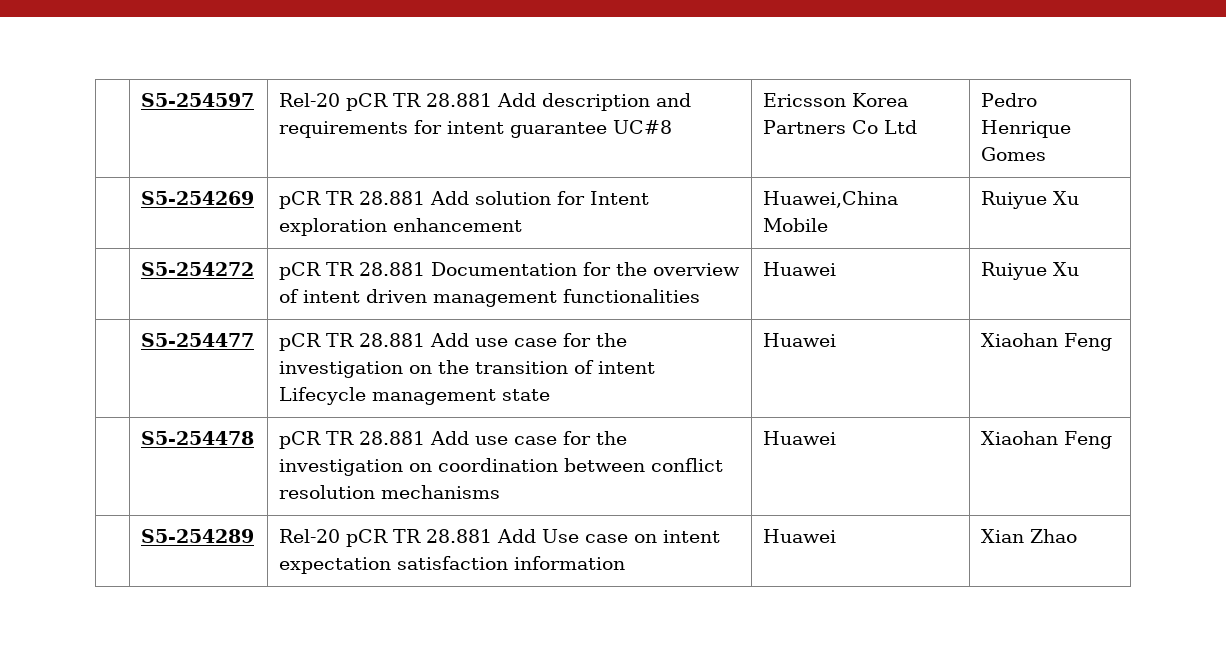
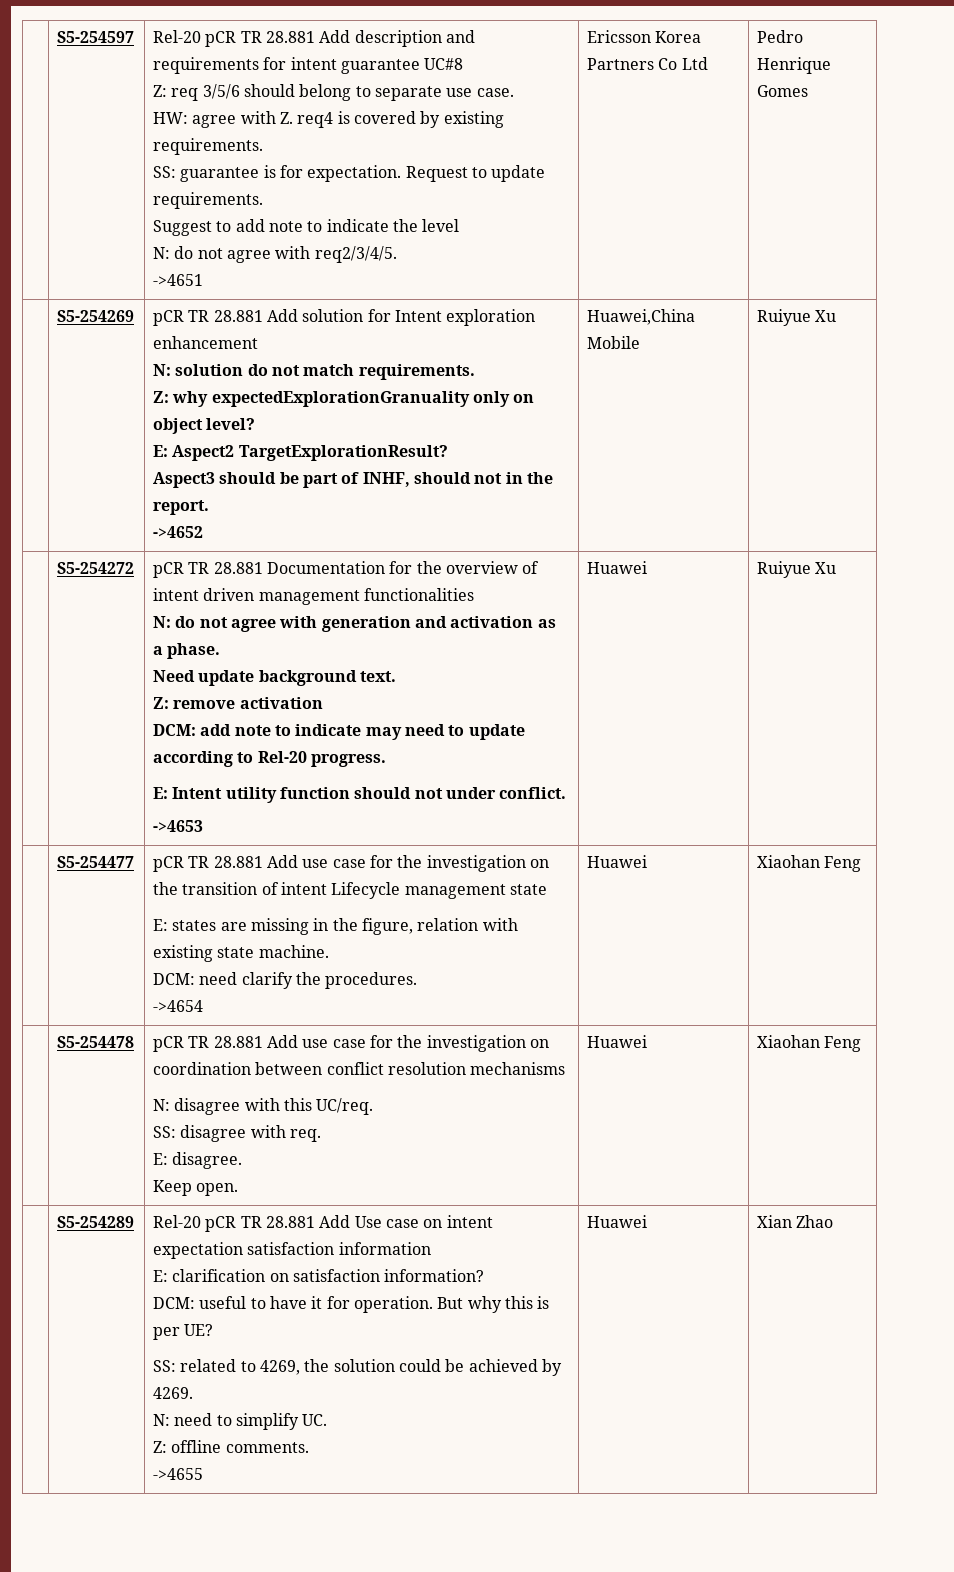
(673, 127) none -> [153,84,514,101] [153,111,504,128] [153,138,264,155] [153,165,546,182] [153,192,264,209] [153,219,460,236] [153,246,397,263] [153,274,204,286] // Z: req 3/5/6 should belong to separate use case. // HW: agree with Z. req4 is covered by existing requirements. // SS: guarantee is for expectation. Request to update requirements. // Suggest to add note to indicate the level // N: do not agree with req2/3/4/5. // ->4651
(523, 225) none -> [153,364,475,380] [153,391,535,407] [153,418,256,434] [153,445,448,461] [153,472,553,488] [153,500,210,515] [153,526,204,538] // N: solution do not match requirements. // Z: why expectedExplorationGranuality only on object level? // E: Aspect2 TargetExplorationResult? // Aspect3 should be part of INHF, should not in the report. // ->4652
(701, 296) none -> [153,616,556,632] [153,643,221,659] [153,670,397,686] [153,697,323,709] [153,724,525,740] [153,751,387,767] [153,787,567,803] [153,820,204,832] // N: do not agree with generation and activation as a phase. // Need update background text. // Z: remove activation // DCM: add note to indicate may need to update according to Rel-20 progress. // E: Intent utility function should not under conflict. // ->4653
(551, 395) none -> [153,918,518,935] [153,945,329,962] [153,972,418,989] [153,1000,204,1012] // E: states are missing in the figure, relation with existing state machine. // DCM: need clarify the procedures. // ->4654
(501, 492) none -> [153,1098,374,1115] [153,1125,322,1142] [153,1152,243,1169] [153,1180,239,1196] // N: disagree with this UC/req. // SS: disagree with req. // E: disagree. // Keep open.
(626, 563) none -> [153,1269,485,1282] [153,1296,550,1313] [153,1324,214,1340] [153,1359,562,1376] [153,1387,194,1399] [153,1413,328,1430] [153,1440,309,1453] [153,1468,204,1480] // E: clarification on satisfaction information? // DCM: useful to have it for operation. But why this is per UE? // SS: related to 4269, the solution could be achieved by 4269. // N: need to simplify UC. // Z: offline comments. // ->4655

